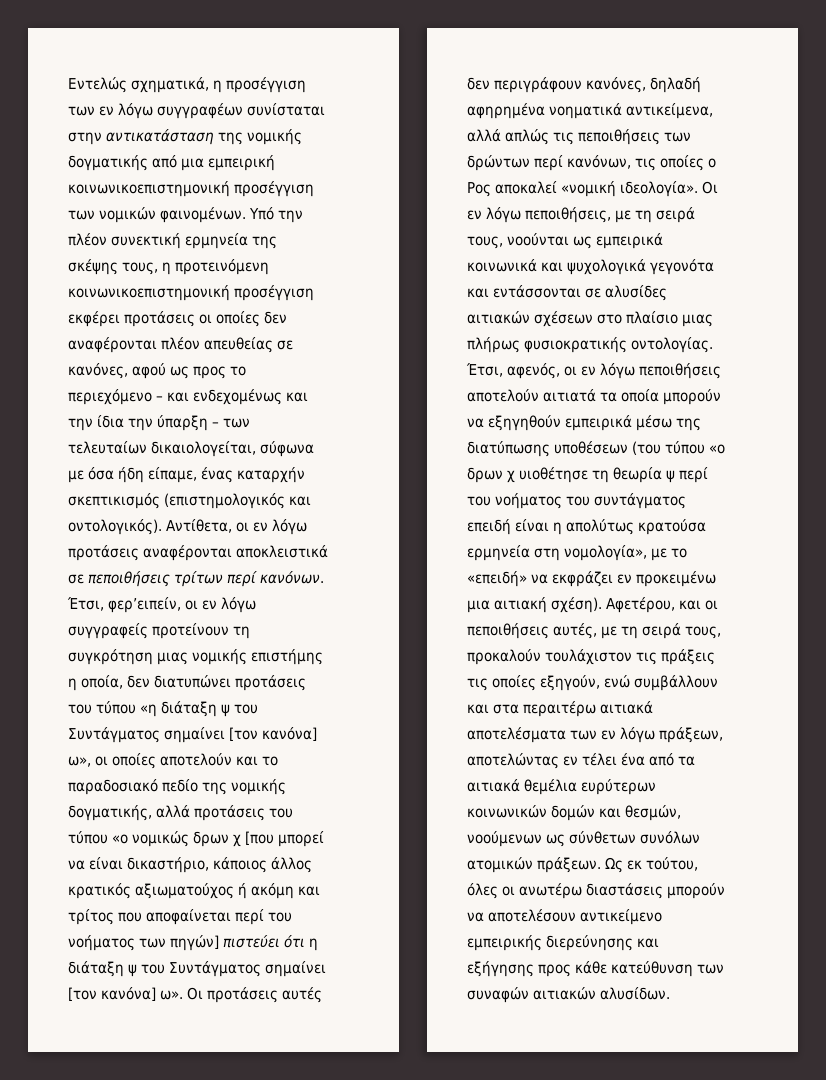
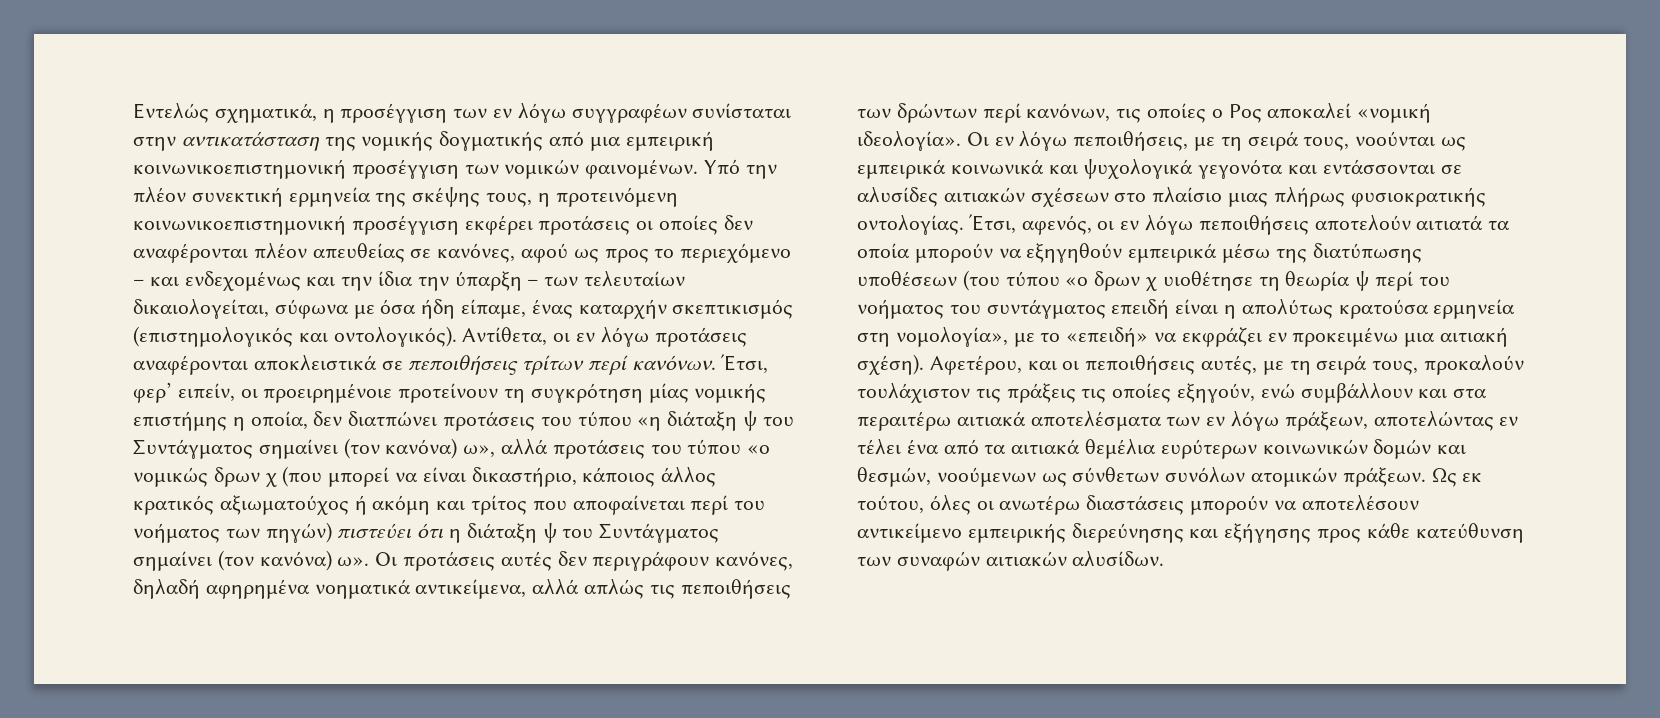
[108,597,257,613] [68,623,148,639] φερ’ειπείν, οι εν λόγω συγγραφείς -> [133,382,393,403] φερ’ ειπείν, οι προειρημένοιε
[157,652,189,665] μιας -> [648,383,689,403] μίας
[154,675,232,688] διατυπώνει -> [348,411,438,427] διατπώνει
[229,727,318,741] [68,753,279,769] [68,779,287,795] [68,805,152,821] [τον κανόνα] ω», οι οποίες αποτελούν και το παραδοσιακό πεδίο της νομικής δογματικής, -> [343,438,496,459] (τον κανόνα) ω»,
[245,831,275,845] [που -> [282,466,323,487] (που
[170,935,220,951] πηγών] -> [265,522,332,543] πηγών)
[68,987,157,1001] [τον κανόνα] -> [217,550,332,571] (τον κανόνα)

